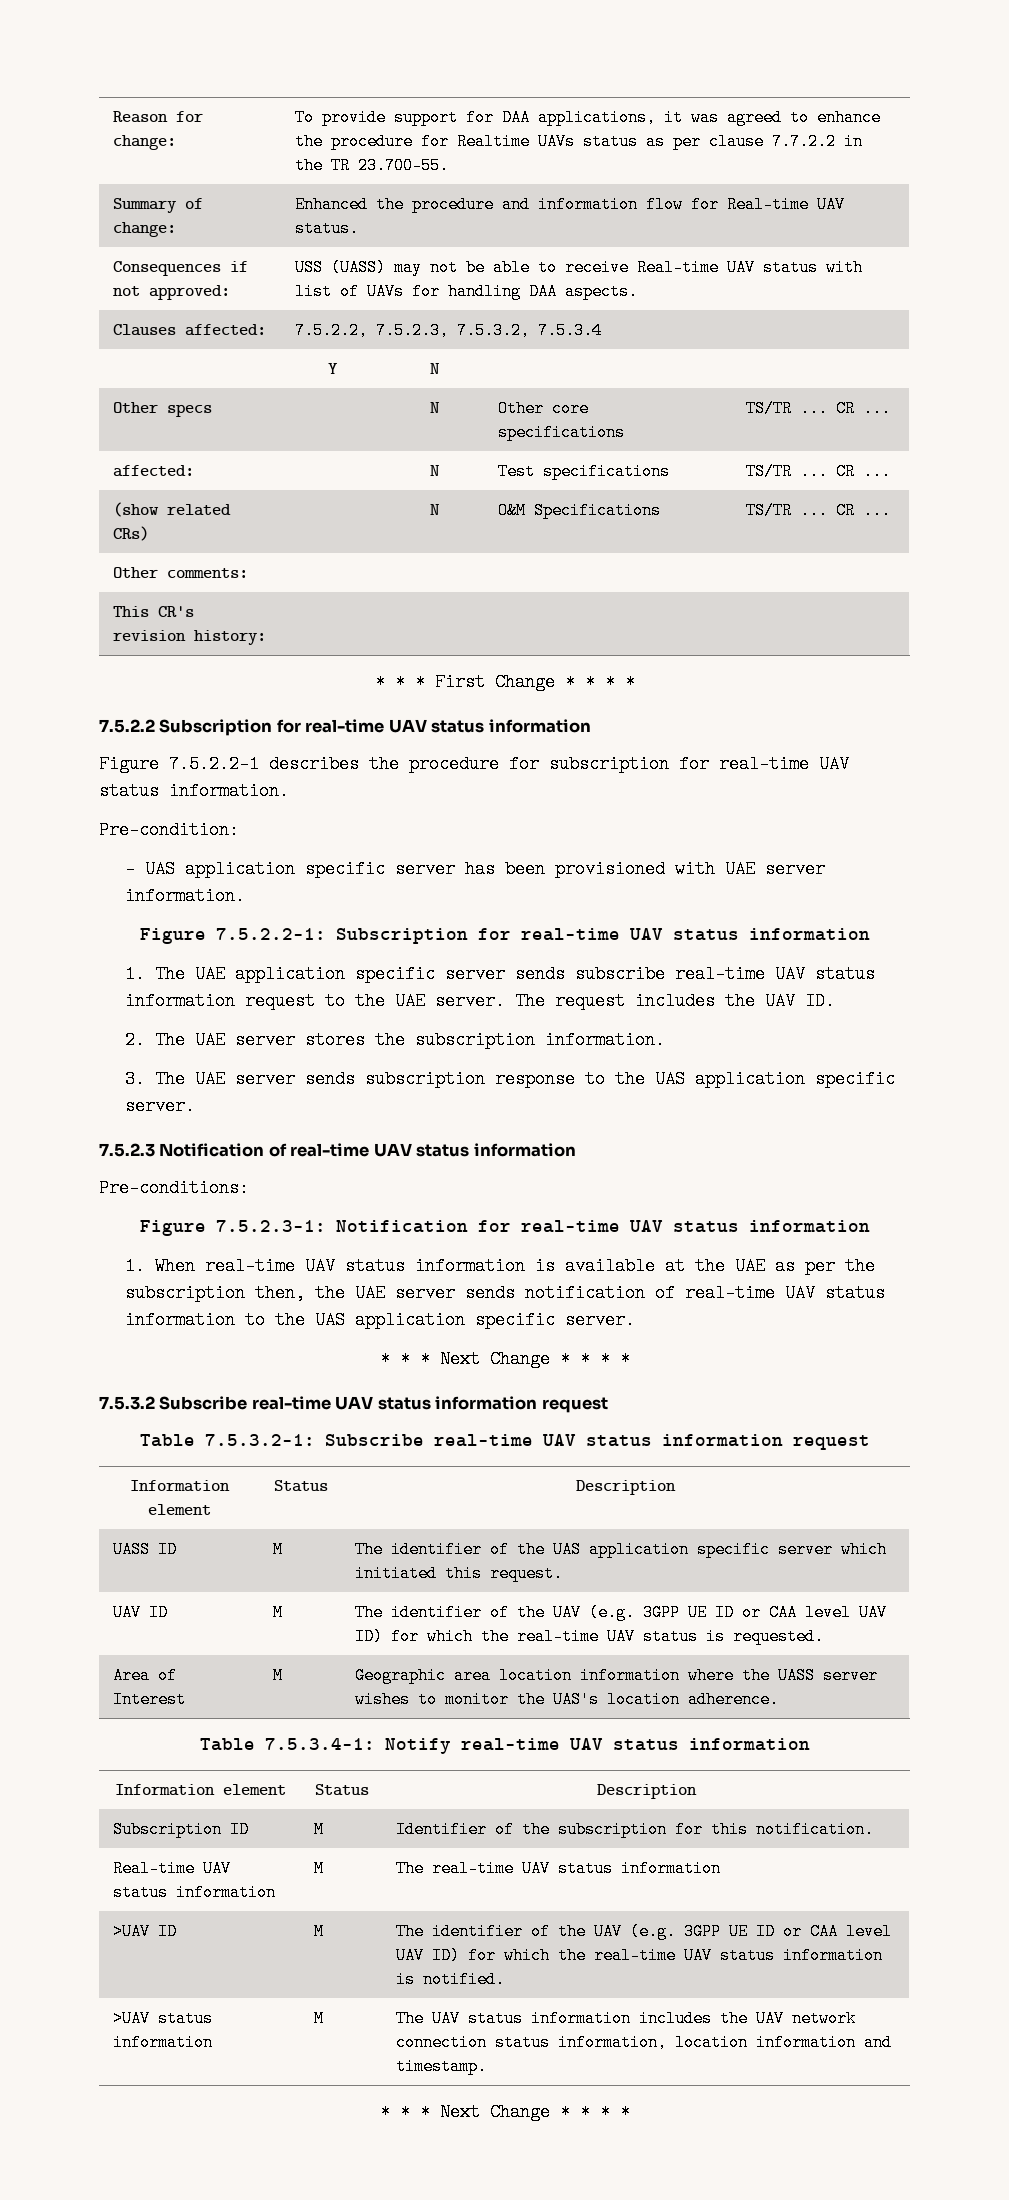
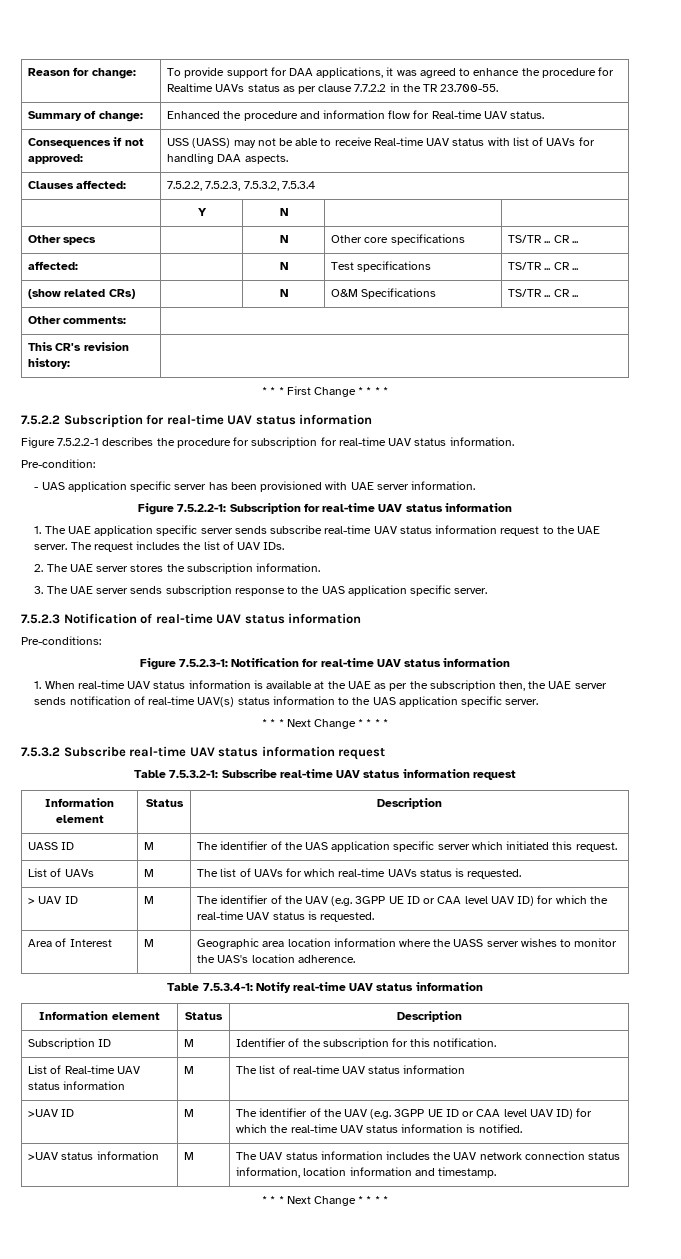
[764,992,835,1010] UAV ID. -> [203,541,285,550] list of UAV IDs.
[784,1284,815,1302] UAV -> [197,697,235,707] UAV(s)
(563, 1573) none -> [28,868,94,877] [144,869,155,877] [197,868,522,879] [28,898,36,904] List of UAVs | M | The list of UAVs for which real-time UAVs status is requested. // >
(874, 1829) none -> [28,1065,62,1074] List of
(424, 1868) none -> [259,1065,290,1074] list of

